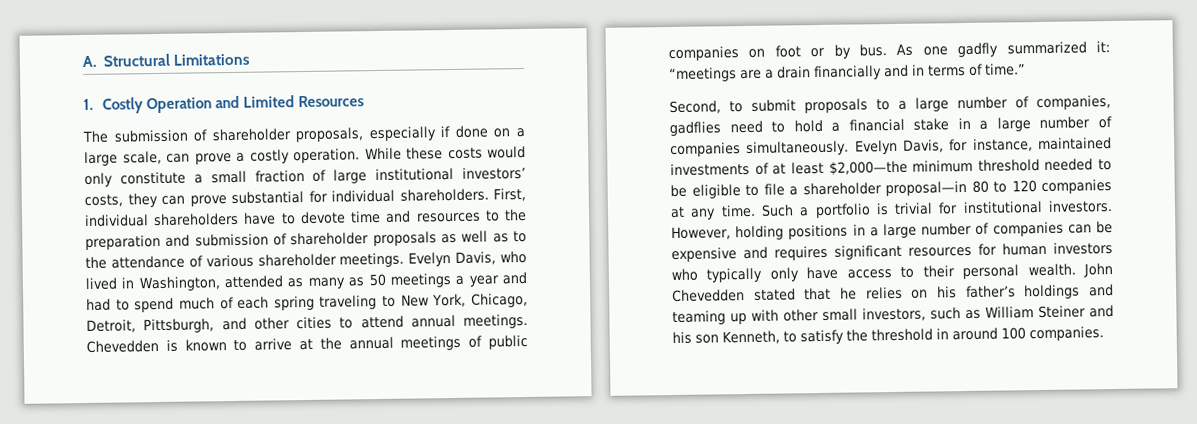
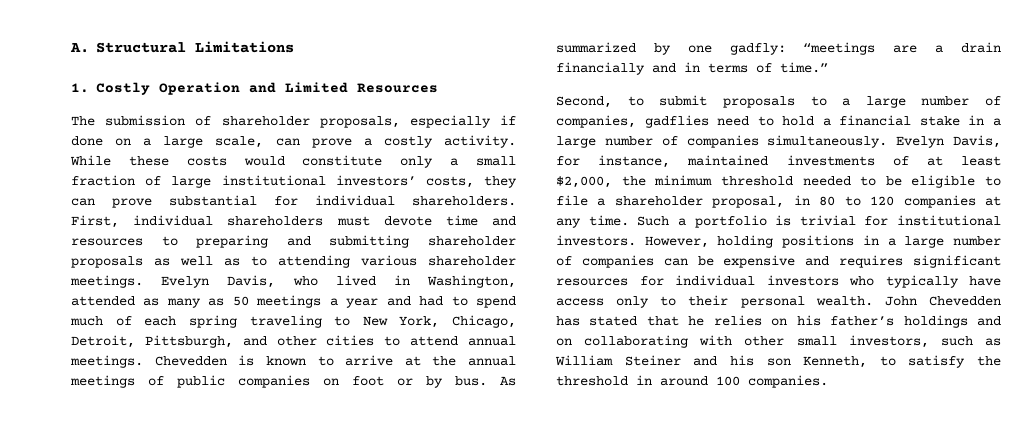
[293,148,360,164] operation. -> [443,135,516,148] activity.
[84,171,186,187] only constitute -> [302,155,434,168] constitute only
[243,212,296,225] have to -> [336,216,370,226] must
[504,208,527,222] [85,233,287,250] the preparation and submission of -> [196,235,410,248] preparing and submitting
[85,255,203,269] the attendance of -> [278,255,350,268] attending
[922,41,1110,58] one gadfly summarized it: -> [556,42,786,55] summarized by one gadfly:
[828,160,908,176] $2,000—the -> [556,176,646,188] $2,000, the
[885,180,967,197] proposal—in -> [712,195,810,208] proposal, in
[1002,242,1047,256] human -> [675,275,755,286] individual
[769,267,799,282] only -> (959, 281) none
(892, 274) none -> [616,296,650,308] only
(745, 296) none -> [556,316,580,326] has
[672,310,747,326] teaming up -> [556,335,689,348] on collaborating

